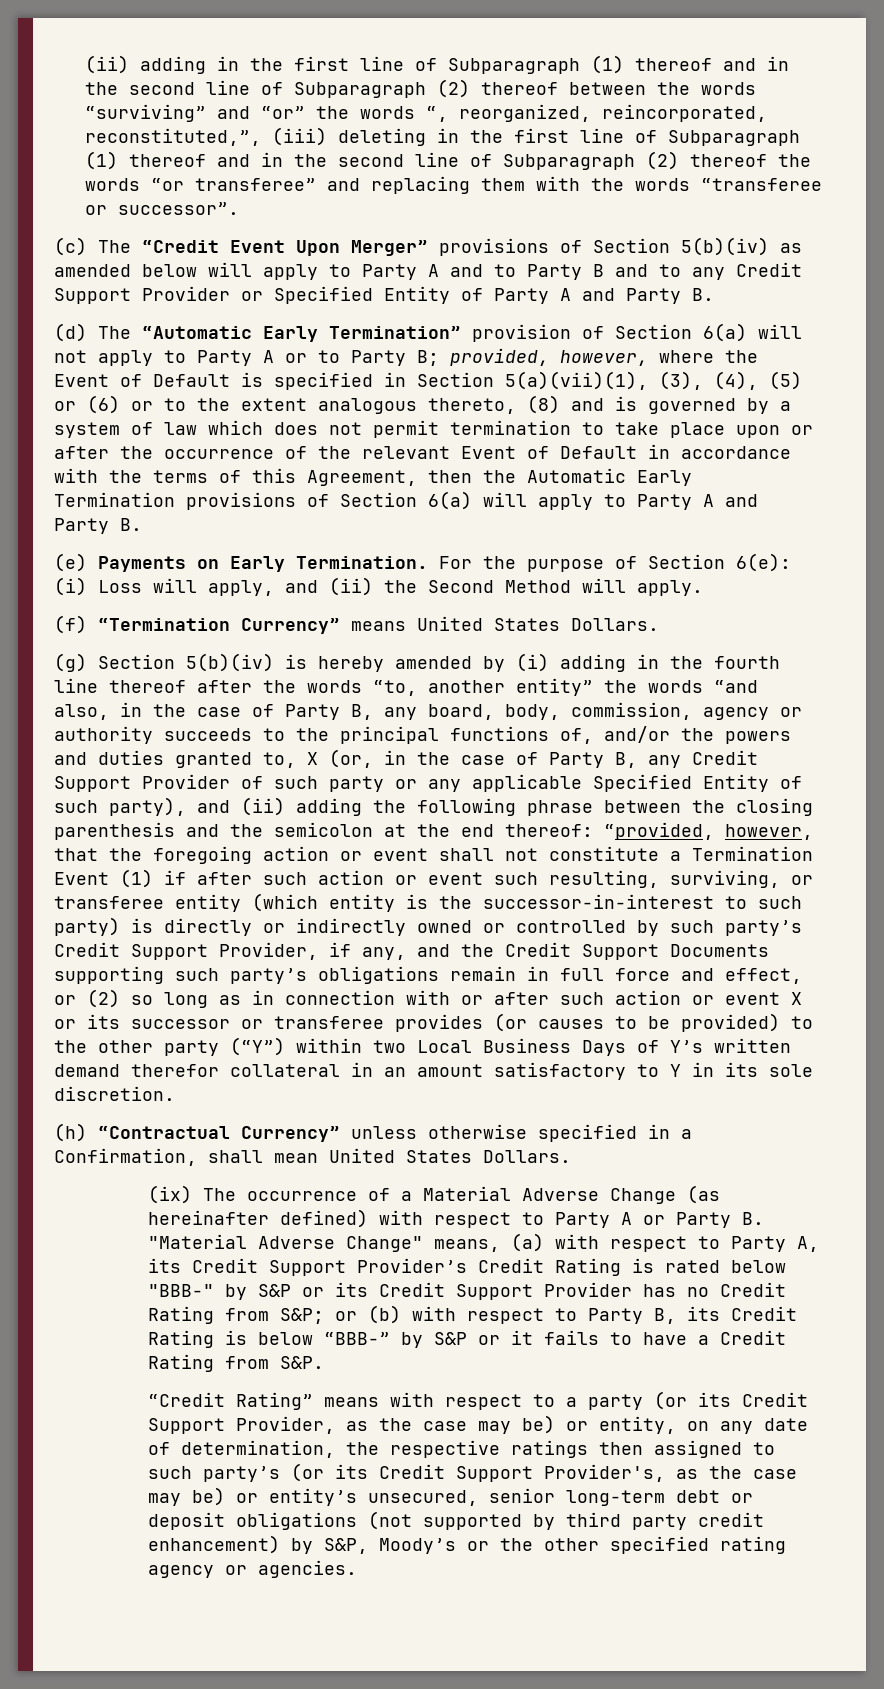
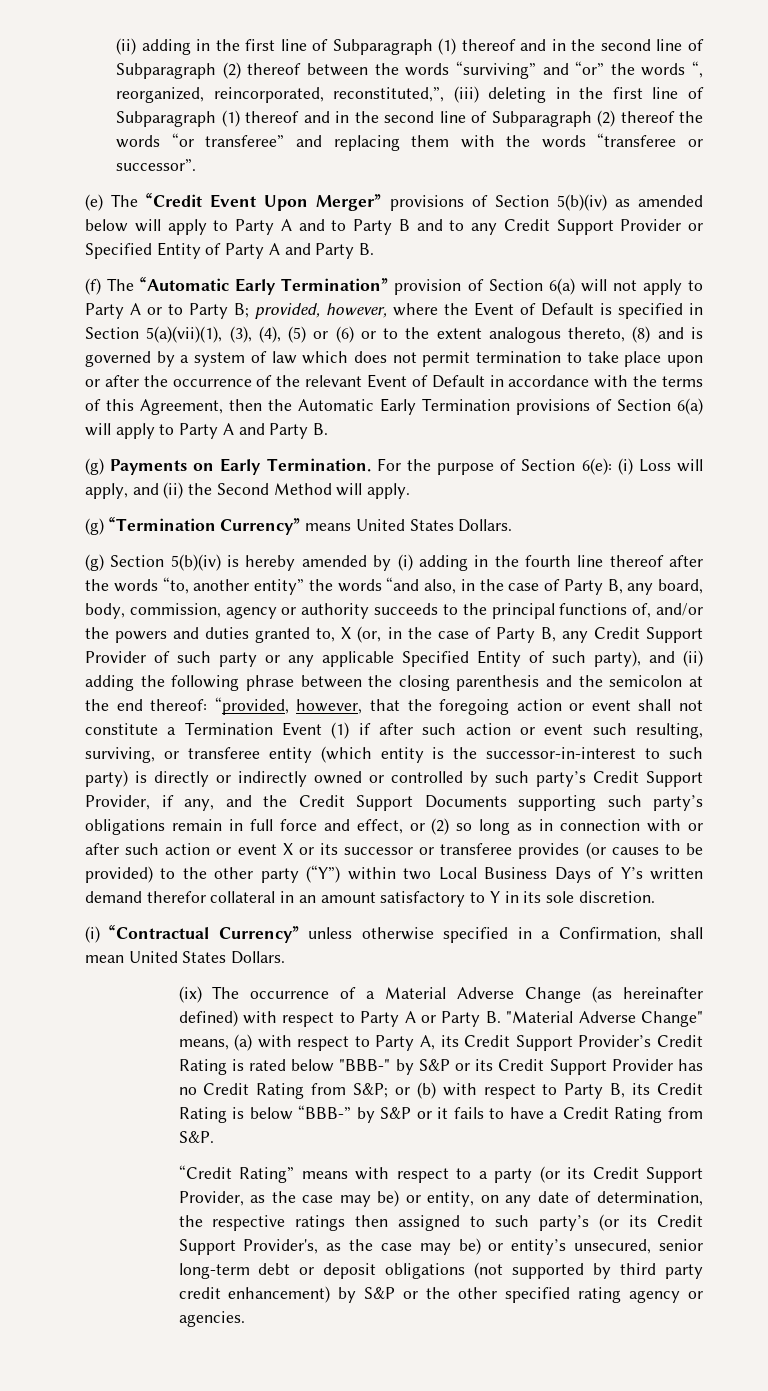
[54,237,87,256] (c) -> [85,194,103,211] (e)
[54,323,87,342] (d) -> [85,278,101,295] (f)
[54,553,87,572] (e) -> [85,458,104,475] (g)
[54,615,87,634] (f) -> [85,518,104,535] (g)
[54,1123,87,1142] (h) -> [85,926,100,943] (i)
[324,1538,457,1554] S&P, Moody’s -> [364,1287,396,1299] S&P

